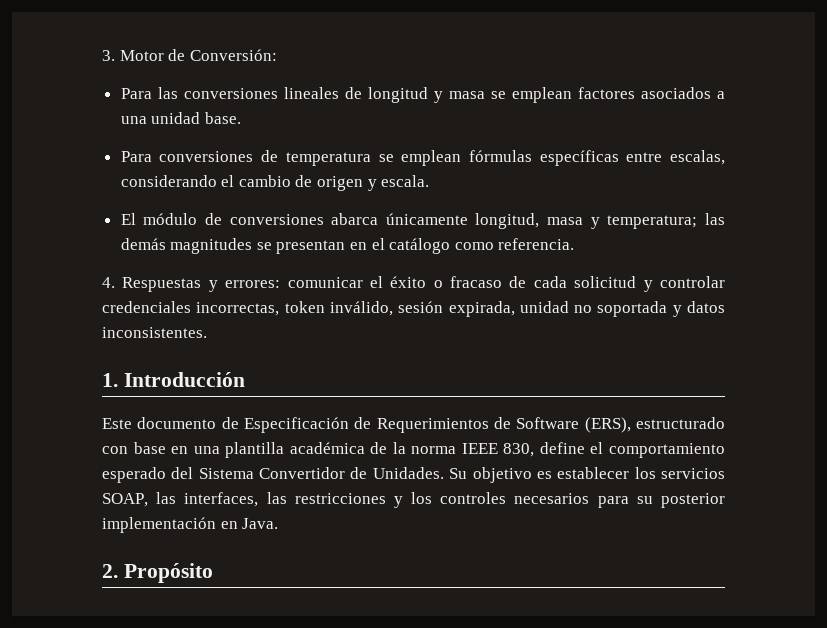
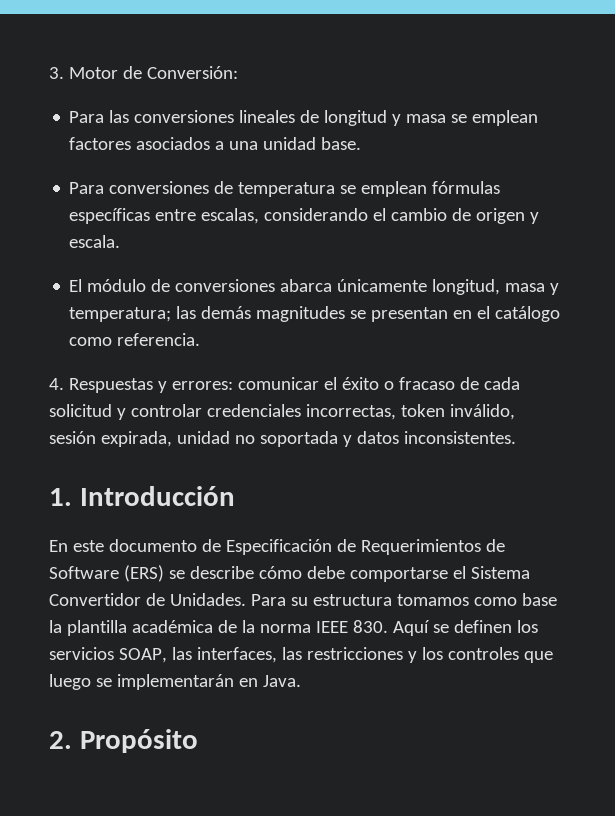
[102,418,132,429] Este -> [49,540,104,552] En este
[584,417,725,433] [102,442,220,454] (ERS), estructurado con base en una -> [123,565,530,582] [49,593,557,606] [49,620,62,633] (ERS) se describe cómo debe comportarse el Sistema Convertidor de Unidades. Para su estructura tomamos como base la
[503,442,725,458] [102,467,630,483] 830, define el comportamiento esperado del Sistema Convertidor de Unidades. Su objetivo es establecer -> [352,620,512,636] 830. Aquí se definen
[514,493,725,508] [102,517,216,533] necesarios para su posterior implementación -> [523,651,553,663] [49,674,234,690] que luego se implementarán

